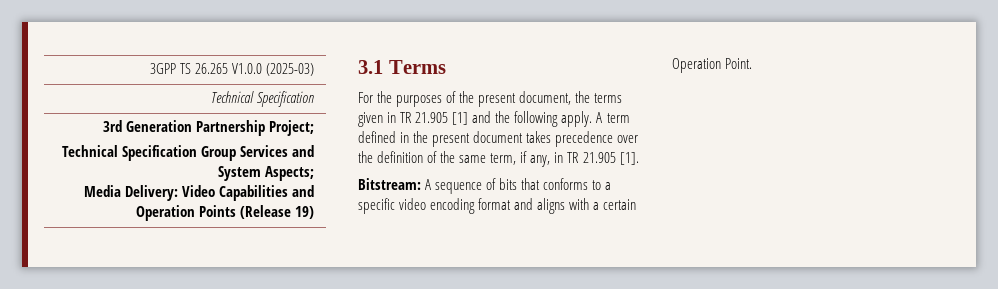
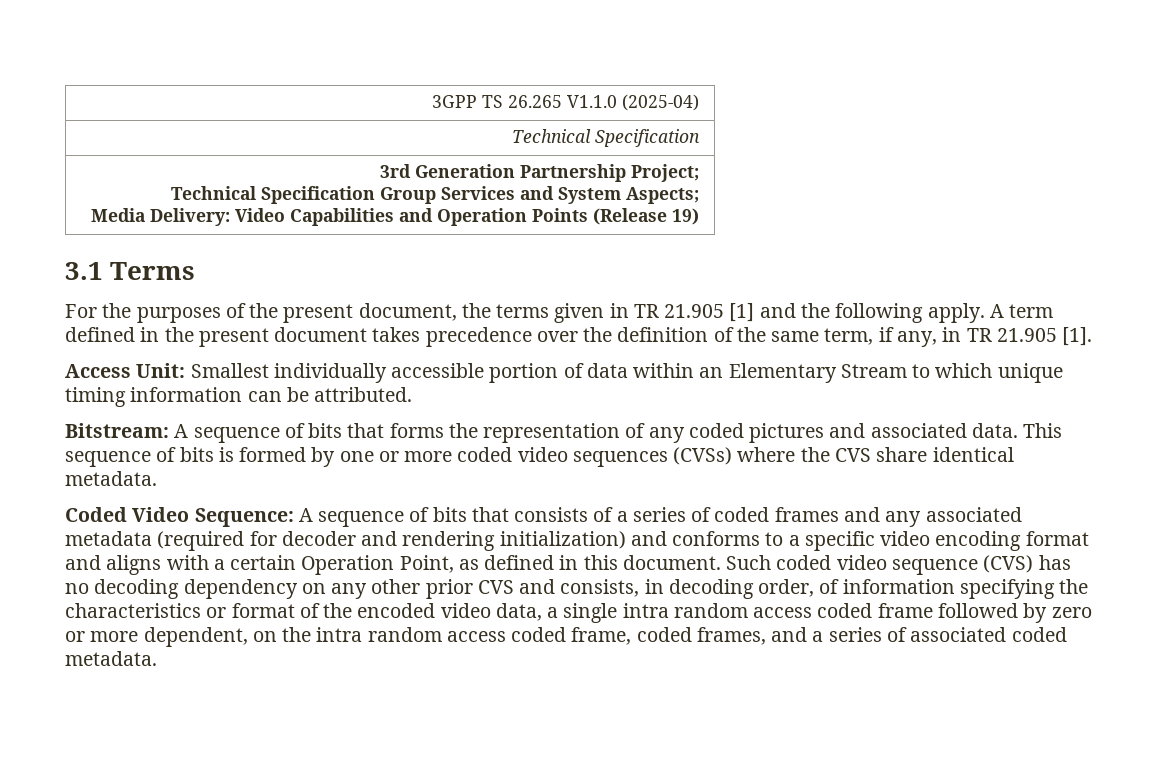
[232,63,315,76] V1.0.0 (2025-03) -> [567,94,700,111] V1.1.0 (2025-04)
(639, 158) none -> [65,363,1063,383] [65,387,413,407] // Access Unit: Smallest individually accessible portion of data within an Elementary Stream to which unique timing information can be attributed.
(541, 184) none -> [389,423,1063,443] [65,447,1014,467] [65,471,157,486] [65,507,1022,527] [65,531,667,551] forms the representation of any coded pictures and associated data. This sequence of bits is formed by one or more coded video sequences (CVSs) where the CVS share identical metadata. // Coded Video Sequence: A sequence of bits that consists of a series of coded frames and any associated metadata (required for decoder and rendering initialization) and
[725,58,753,69] Point. -> [399,555,1071,575] [65,579,1089,599] [65,603,1092,623] [65,627,1067,647] [65,651,157,666] Point, as defined in this document. Such coded video sequence (CVS) has no decoding dependency on any other prior CVS and consists, in decoding order, of information specifying the characteristics or format of the encoded video data, a single intra random access coded frame followed by zero or more dependent, on the intra random access coded frame, coded frames, and a series of associated coded metadata.

